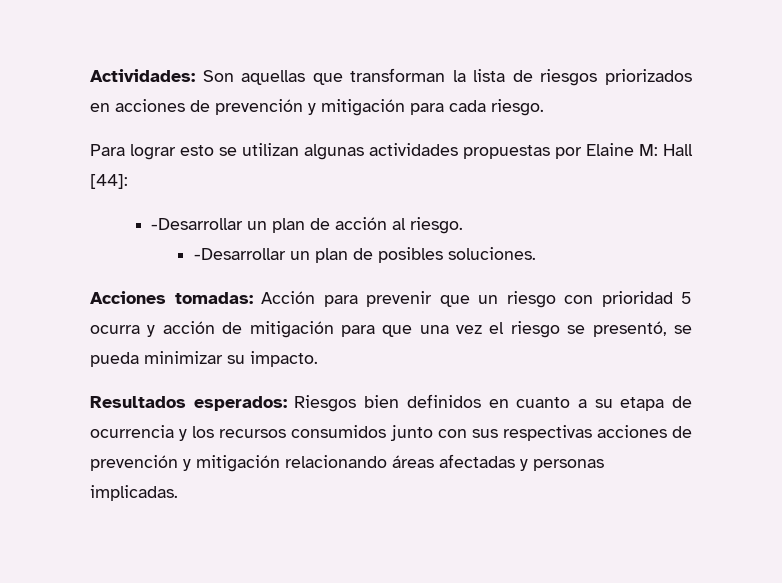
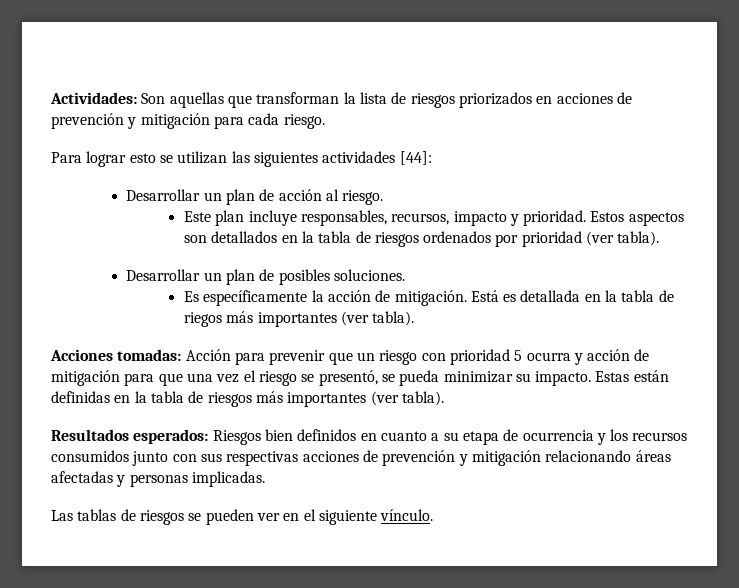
[304,143,693,160] algunas actividades propuestas por Elaine M: Hall -> [231,151,396,167] las siguientes actividades
[151,218,244,230] -Desarrollar -> [126,189,201,201] Desarrollar
[193,248,286,260] -Desarrollar -> [183,210,684,226] [183,231,660,247] [126,269,201,281] Este plan incluye responsables, recursos, impacto y prioridad. Estos aspectos son detallados en la tabla de riesgos ordenados por prioridad (ver tabla). // Desarrollar
(536, 253) none -> [183,290,674,306] [183,311,415,327] // Es específicamente la acción de mitigación. Está es detallada en la tabla de riegos más importantes (ver tabla).
(318, 359) none -> [595,370,669,382] [51,391,444,407] Estas están definidas en la tabla de riesgos más importantes (ver tabla).
(178, 493) none -> [51,509,434,525] // Las tablas de riesgos se pueden ver en el siguiente vínculo.

